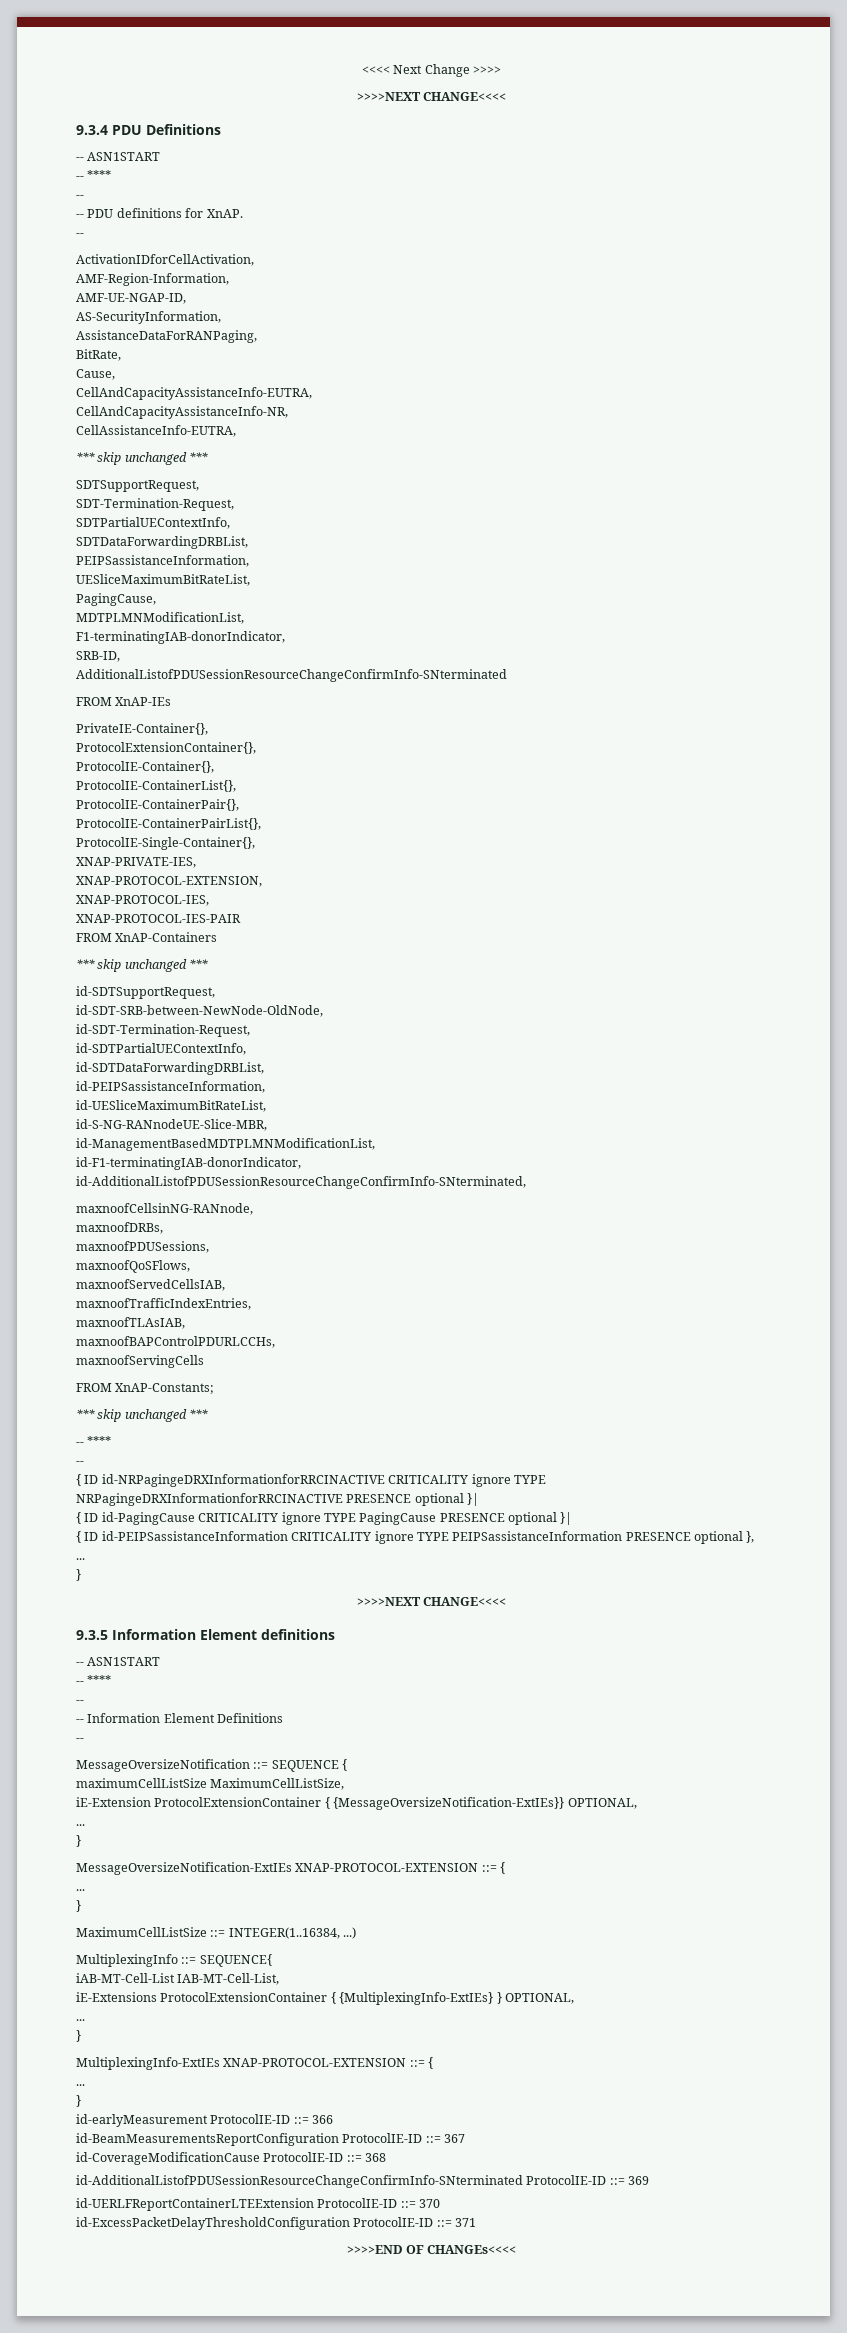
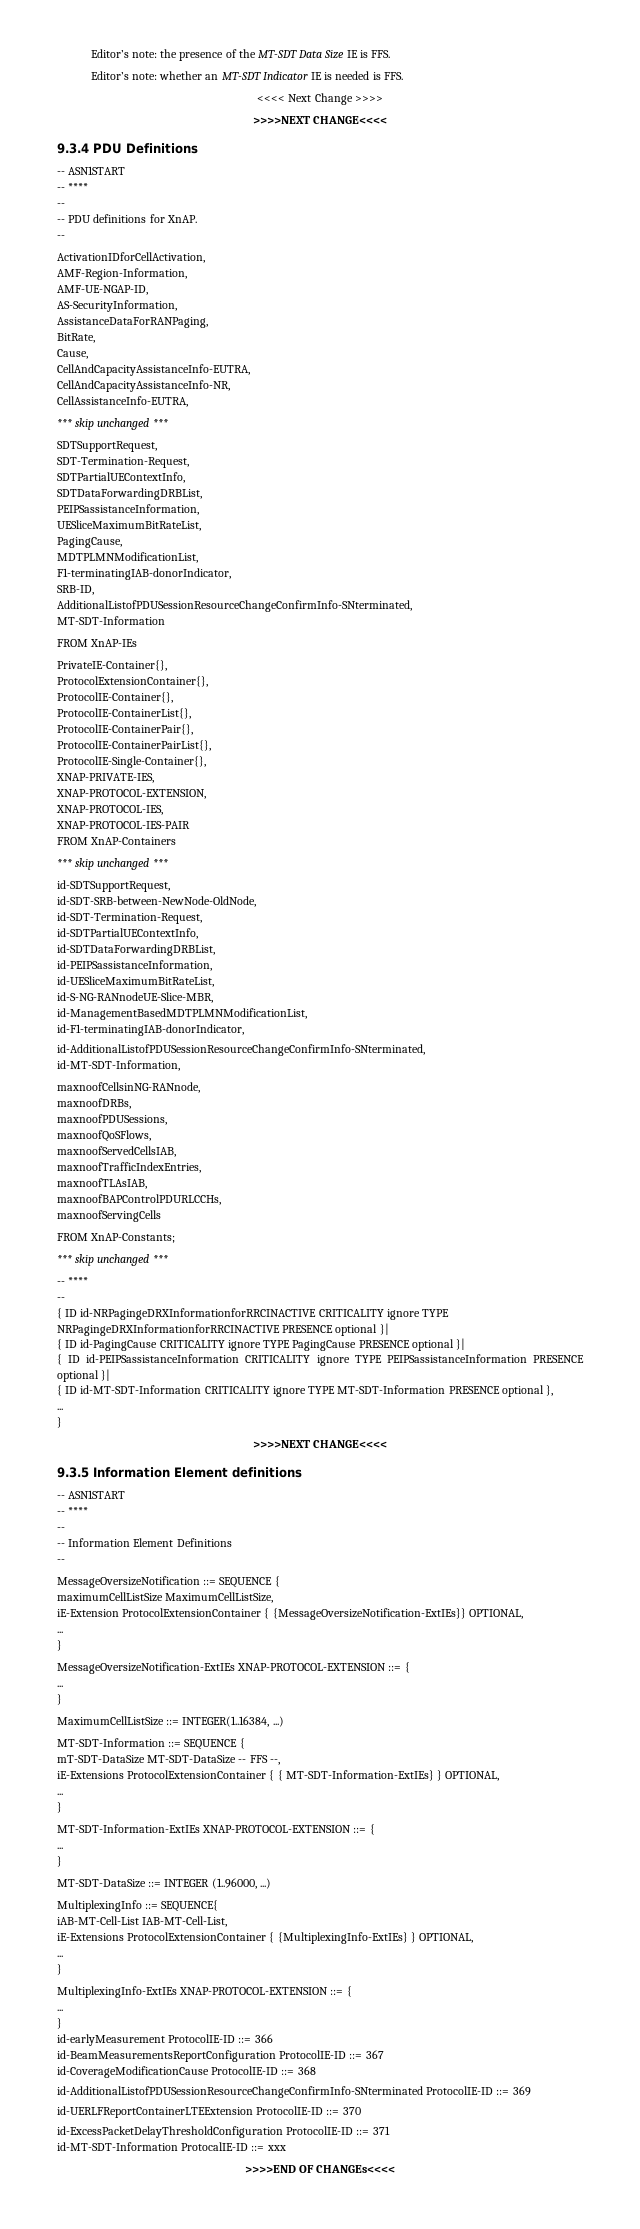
(361, 70) none -> [90,49,391,61] [90,71,403,80] Editor’s note: the presence of the MT-SDT Data Size IE is FFS. // Editor’s note: whether an MT-SDT Indicator IE is needed is FFS. //
[76,669,507,682] AdditionalListofPDUSessionResourceChangeConfirmInfo-SNterminated -> [57,600,412,612] [57,616,165,625] AdditionalListofPDUSessionResourceChangeConfirmInfo-SNterminated, // MT-SDT-Information
(526, 1182) none -> [57,1060,180,1071] // id-MT-SDT-Information,
(743, 1537) none -> [101,1369,111,1381] [57,1385,544,1397] }| // { ID id-MT-SDT-Information CRITICALITY ignore TYPE MT-SDT-Information PRESENCE optional
(357, 1933) none -> [57,1738,245,1750] [57,1755,280,1765] [57,1770,500,1781] [57,1793,63,1795] [57,1802,62,1813] [57,1824,375,1835] [57,1847,63,1849] [57,1856,62,1867] [57,1878,271,1889] // MT-SDT-Information ::= SEQUENCE { // mT-SDT-DataSize MT-SDT-DataSize -- FFS --, // iE-Extensions ProtocolExtensionContainer { { MT-SDT-Information-ExtIEs} } OPTIONAL, // ... // } // MT-SDT-Information-ExtIEs XNAP-PROTOCOL-EXTENSION ::= { // ... // } // MT-SDT-DataSize ::= INTEGER (1..96000, ...)
(477, 2222) none -> [57,2142,286,2151] // id-MT-SDT-Information ProtocalIE-ID ::= xxx

